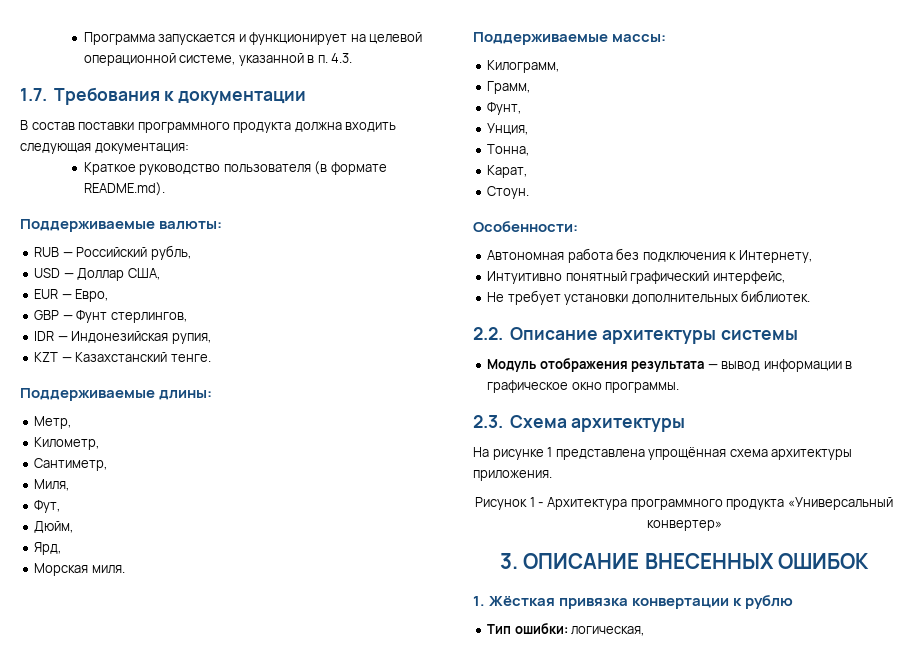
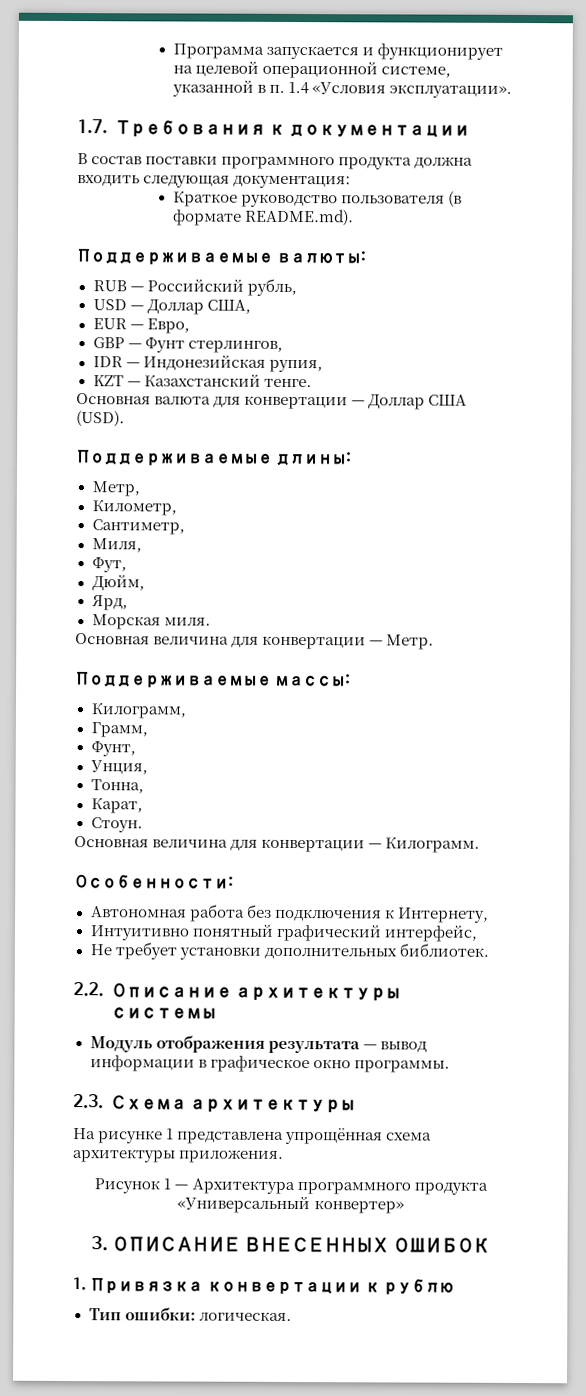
[331,53,353,63] 4.3. -> [287,81,513,98] 1.4 «Условия эксплуатации».
(211, 358) none -> [76,393,468,410] [76,410,125,427] // Основная валюта для конвертации — Доллар США (USD).
(125, 569) none -> [75,633,435,650] // Основная величина для конвертации — Метр.
(530, 192) none -> [74,836,481,853] // Основная величина для конвертации — Килограмм.
[538,502,544,507] - -> [174,1184,189,1190] —
[489,596,629,609] Жёсткая привязка -> [90,1277,204,1294] Привязка
[571,626,645,636] логическая, -> [198,1311,292,1321] логическая.

